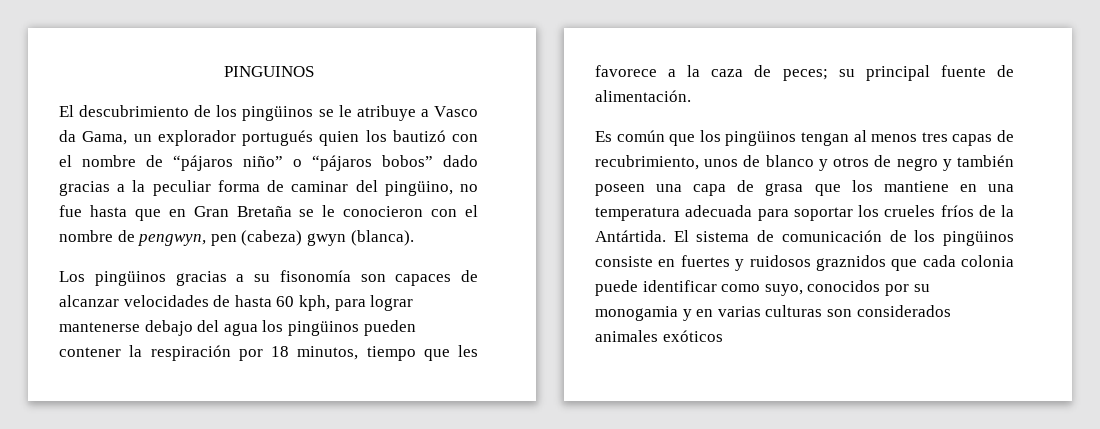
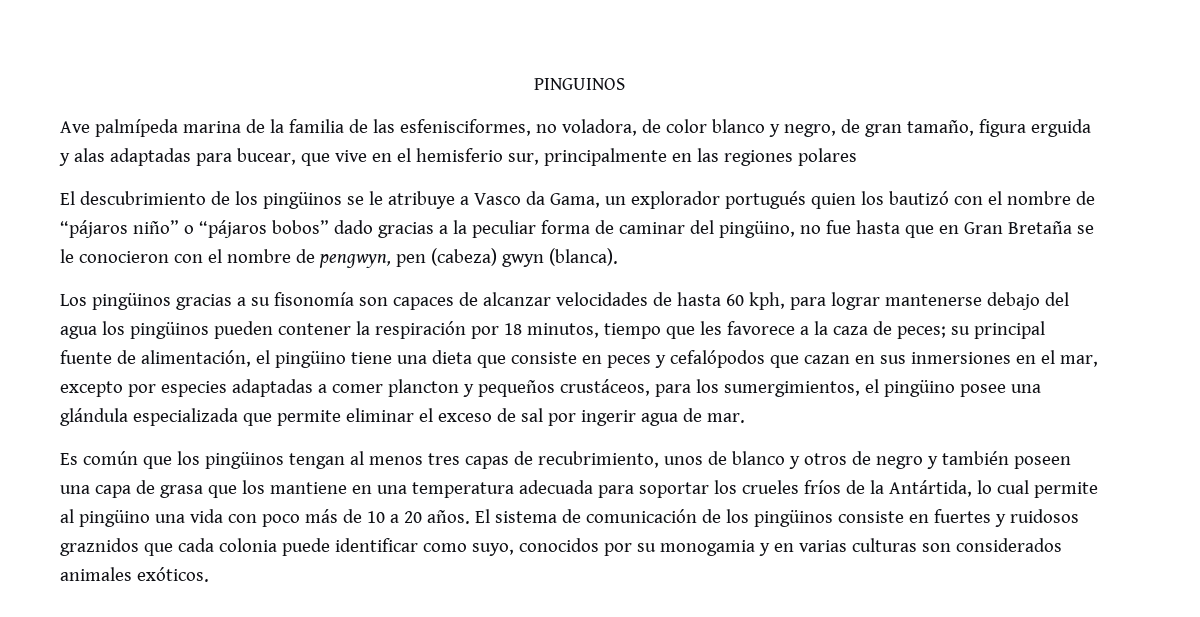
(314, 71) none -> [60,119,1091,137] [59,148,857,166] // Ave palmípeda marina de la familia de las esfenisciformes, no voladora, de color blanco y negro, de gran tamaño, figura erguida y alas adaptadas para bucear, que vive en el hemisferio sur, principalmente en las regiones polares
[595,90,691,102] alimentación. -> [140,350,1098,368] [60,379,1041,397] [60,408,745,426] alimentación, el pingüino tiene una dieta que consiste en peces y cefalópodos que cazan en sus inmersiones en el mar, excepto por especies adaptadas a comer plancton y pequeños crustáceos, para los sumergimientos, el pingüino posee una glándula especializada que permite eliminar el exceso de sal por ingerir agua de mar.
[595,230,666,242] Antártida. -> [888,480,1098,498] [60,509,470,527] Antártida, lo cual permite al pingüino una vida con poco más de 10 a 20 años.
[662,330,723,342] exóticos -> [136,567,209,582] exóticos.

